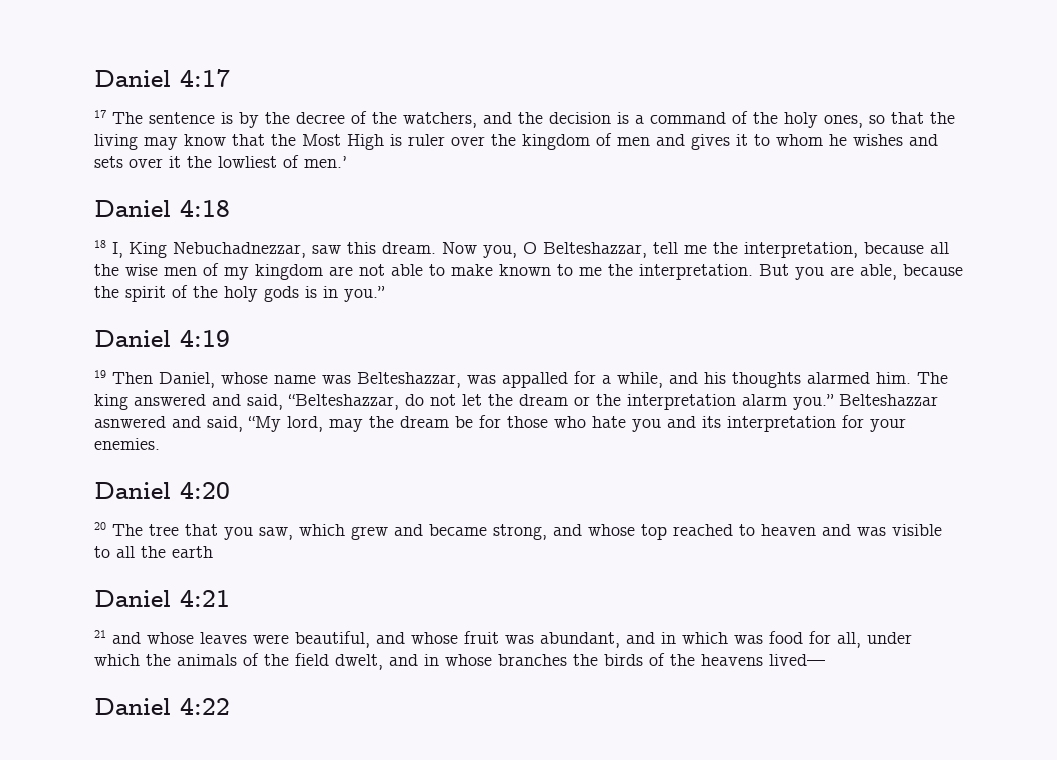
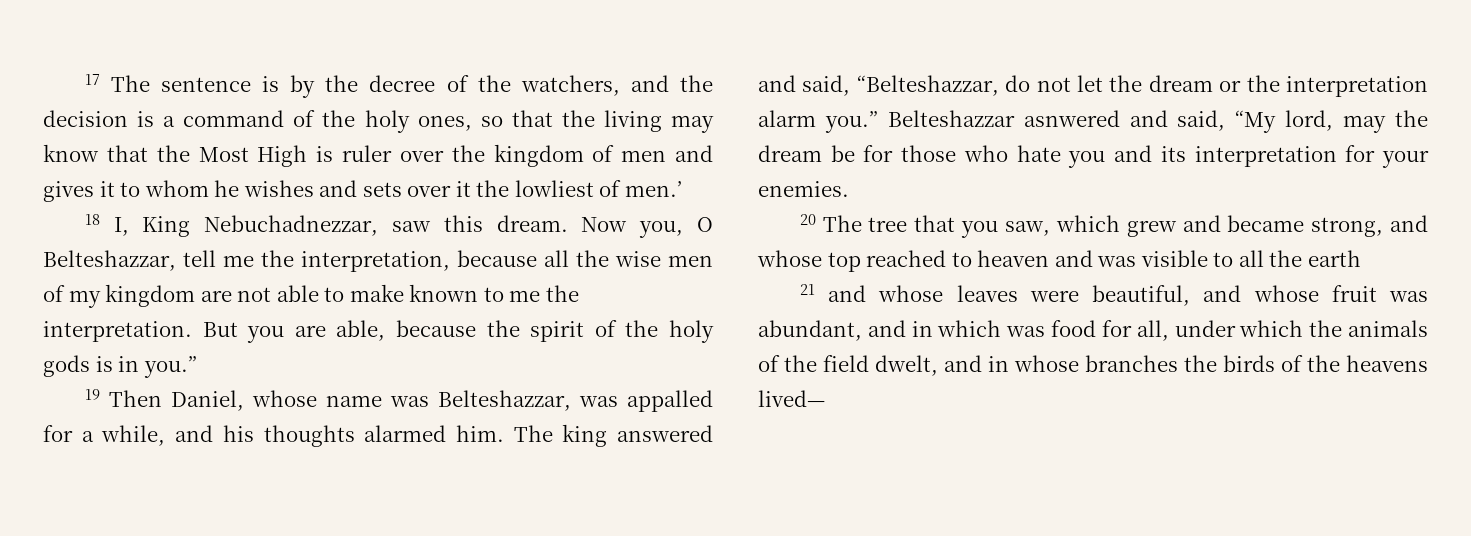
[94,69,230,87] Daniel 4:17 // -> (84, 79) none
[94,199,230,217] // Daniel 4:18 -> (682, 189) none
[94,329,230,347] // Daniel 4:19 -> (197, 367) none
[94,481,230,499] // Daniel 4:20 -> (849, 189) none
[94,589,230,607] // Daniel 4:21 -> (1361, 258) none
[94,697,230,715] // Daniel 4:22 -> (825, 398) none

